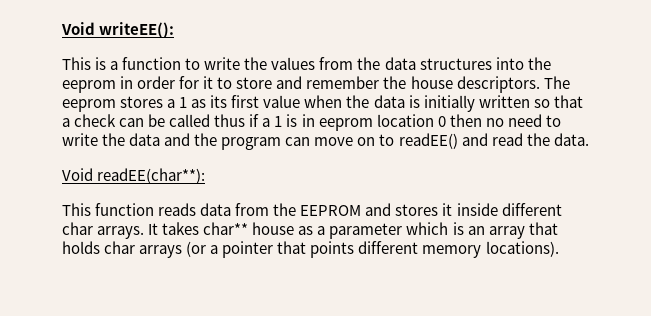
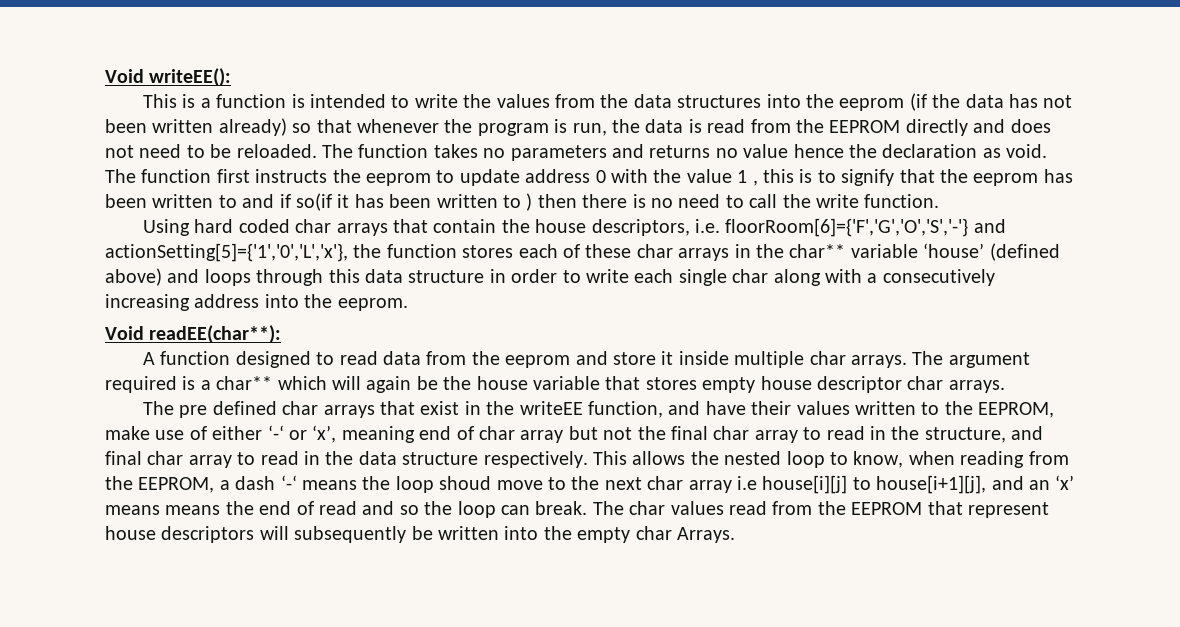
(182, 63) none -> [291,94,387,108] is intended
[120,76,570,93] [62,95,583,112] [62,114,561,131] [62,133,589,150] [62,168,206,184] [62,203,439,216] in order for it to store and remember the house descriptors. The eeprom stores a 1 as its first value when the data is initially written so that a check can be called thus if a 1 is in eeprom location 0 then no need to write the data and the program can move on to readEE() and read the data. // Void readEE(char**): // This function reads data from the EEPROM and stores -> [909,93,1073,111] [105,118,1051,136] [105,144,1048,161] [105,169,1073,186] [105,193,940,211] [143,218,1006,237] [105,243,1060,262] [105,268,995,286] [105,294,408,311] [105,325,282,344] [143,351,657,368] (if the data has not been written already) so that whenever the program is run, the data is read from the EEPROM directly and does not need to be reloaded. The function takes no parameters and returns no value hence the declaration as void. The function first instructs the eeprom to update address 0 with the value 1 , this is to signify that the eeprom has been written to and if so(if it has been written to ) then there is no need to call the write function. // Using hard coded char arrays that contain the house descriptors, i.e. floorRoom[6]={'F','G','O','S','-'} and actionSetting[5]={'1','0','L','x'}, the function stores each of these char arrays in the char** variable ‘house’ (defined above) and loops through this data structure in order to write each single char along with a consecutively increasing address into the eeprom. // Void readEE(char**): // A function designed to read data from the eeprom and store
[501,203,562,216] [62,222,558,239] [62,241,559,258] different char arrays. It takes char** house as a parameter which is an array that holds char arrays (or a pointer that points different memory locations). -> [734,351,1030,368] [105,376,1005,393] [143,401,1055,418] [105,425,1044,443] [105,451,1069,468] [105,475,1075,494] [105,501,1049,518] [105,526,735,543] multiple char arrays. The argument required is a char** which will again be the house variable that stores empty house descriptor char arrays. // The pre defined char arrays that exist in the writeEE function, and have their values written to the EEPROM, make use of either ‘-‘ or ‘x’, meaning end of char array but not the final char array to read in the structure, and final char array to read in the data structure respectively. This allows the nested loop to know, when reading from the EEPROM, a dash ‘-‘ means the loop shoud move to the next char array i.e house[i][j] to house[i+1][j], and an ‘x’ means means the end of read and so the loop can break. The char values read from the EEPROM that represent house descriptors will subsequently be written into the empty char Arrays.

